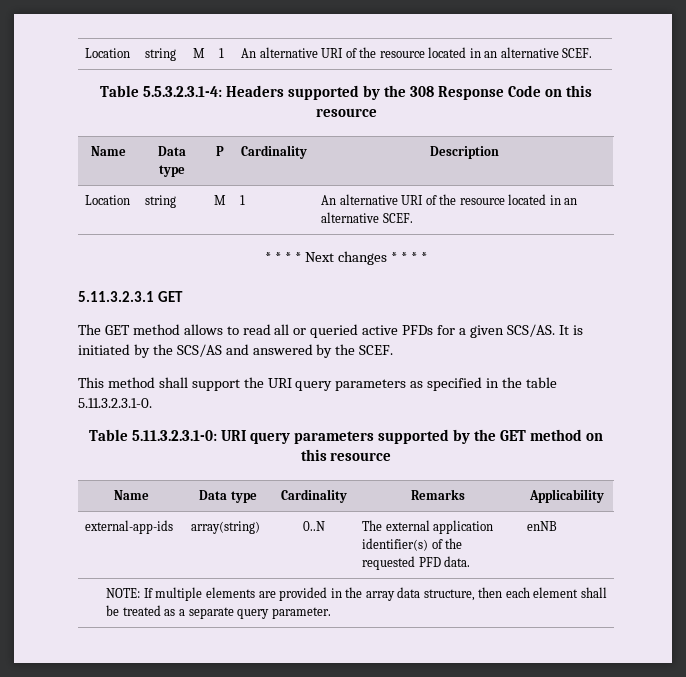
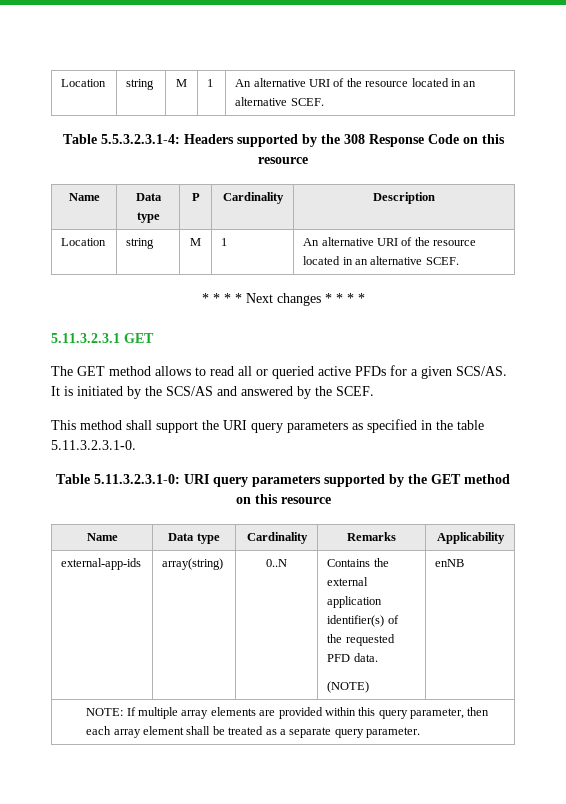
[362,520,383,531] The -> [327,558,389,567] Contains the
(471, 561) none -> [327,681,370,693] // (NOTE)
(203, 594) none -> [181,710,209,719] array
[330,587,475,601] in the array data structure, -> [324,707,465,719] within this query parameter,
(530, 592) none -> [113,729,141,738] array

